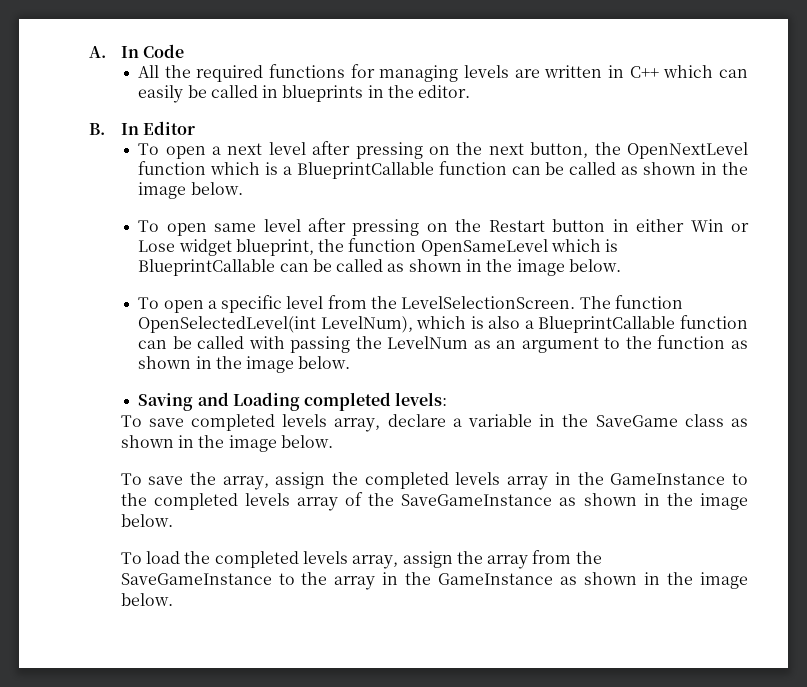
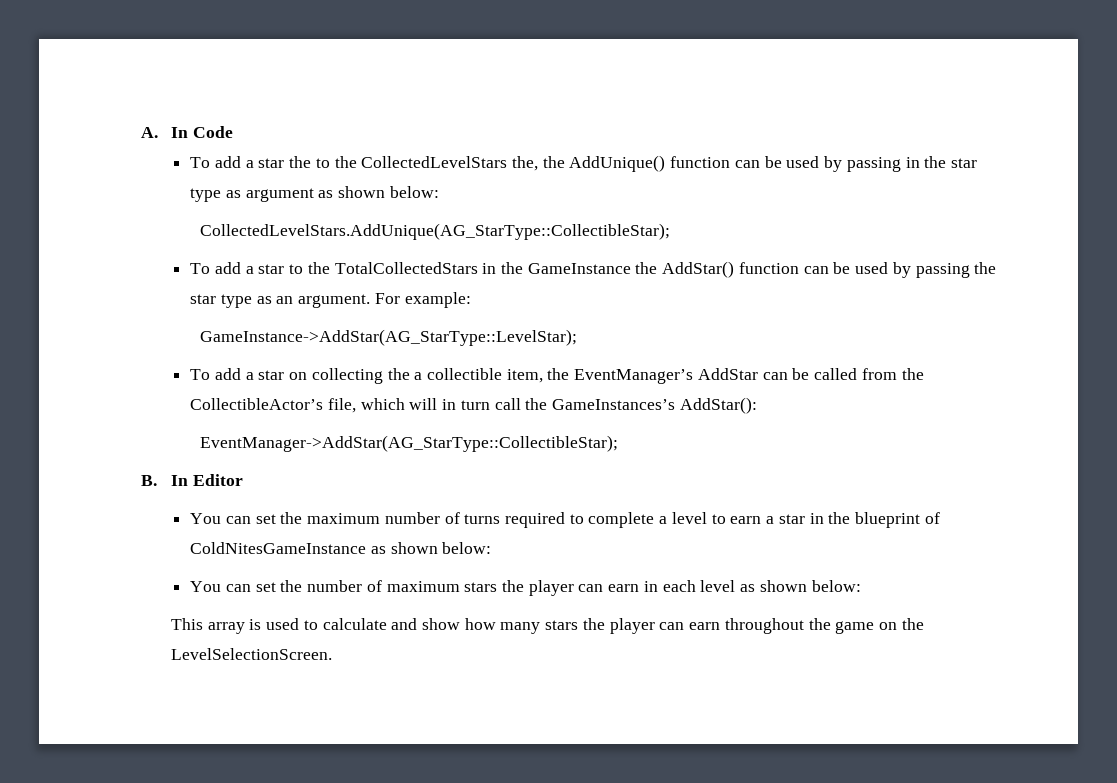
[138,64,749,82] [138,85,471,103] [89,121,195,135] [138,141,749,159] [138,161,749,179] [138,182,243,199] [138,218,749,236] [138,238,619,256] [138,259,622,276] [138,295,684,313] [138,315,749,333] [138,335,748,353] [138,356,351,373] [138,392,448,411] [120,414,748,432] [120,435,333,452] [120,472,748,490] [120,492,749,511] [120,514,173,527] [120,550,602,569] [120,572,748,590] [120,593,173,606] All the required functions for managing levels are written in C++ which can easily be called in blueprints in the editor. // B. In Editor // To open a next level after pressing on the next button, the OpenNextLevel function which is a BlueprintCallable function can be called as shown in the image below. // To open same level after pressing on the Restart button in either Win or Lose widget blueprint, the function OpenSameLevel which is BlueprintCallable can be called as shown in the image below. // To open a specific level from the LevelSelectionScreen. The function OpenSelectedLevel(int LevelNum), which is also a BlueprintCallable function can be called with passing the LevelNum as an argument to the function as shown in the image below. // Saving and Loading completed levels: // To save completed levels array, declare a variable in the SaveGame class as shown in the image below. // To save the array, assign the completed levels array in the GameInstance to the completed levels array of the SaveGameInstance as shown in the image below. // To load the completed levels array, assign the array from the SaveGameInstance to the array in the GameInstance as shown in the image below. -> [190,155,977,172] [190,186,439,202] [200,223,671,240] [190,261,997,278] [190,292,471,308] [200,329,578,346] [190,368,924,384] [190,397,757,414] [200,435,619,452] [141,474,243,486] [190,512,940,528] [190,542,492,554] [190,580,861,596] [170,618,924,634] [170,648,332,660] To add a star the to the CollectedLevelStars the, the AddUnique() function can be used by passing in the star type as argument as shown below: // CollectedLevelStars.AddUnique(AG_StarType::CollectibleStar); // To add a star to the TotalCollectedStars in the GameInstance the AddStar() function can be used by passing the star type as an argument. For example: // GameInstance->AddStar(AG_StarType::LevelStar); // To add a star on collecting the a collectible item, the EventManager’s AddStar can be called from the CollectibleActor’s file, which will in turn call the GameInstances’s AddStar(): // EventManager->AddStar(AG_StarType::CollectibleStar); // B. In Editor // You can set the maximum number of turns required to complete a level to earn a star in the blueprint of ColdNitesGameInstance as shown below: // You can set the number of maximum stars the player can earn in each level as shown below: // This array is used to calculate and show how many stars the player can earn throughout the game on the LevelSelectionScreen.

